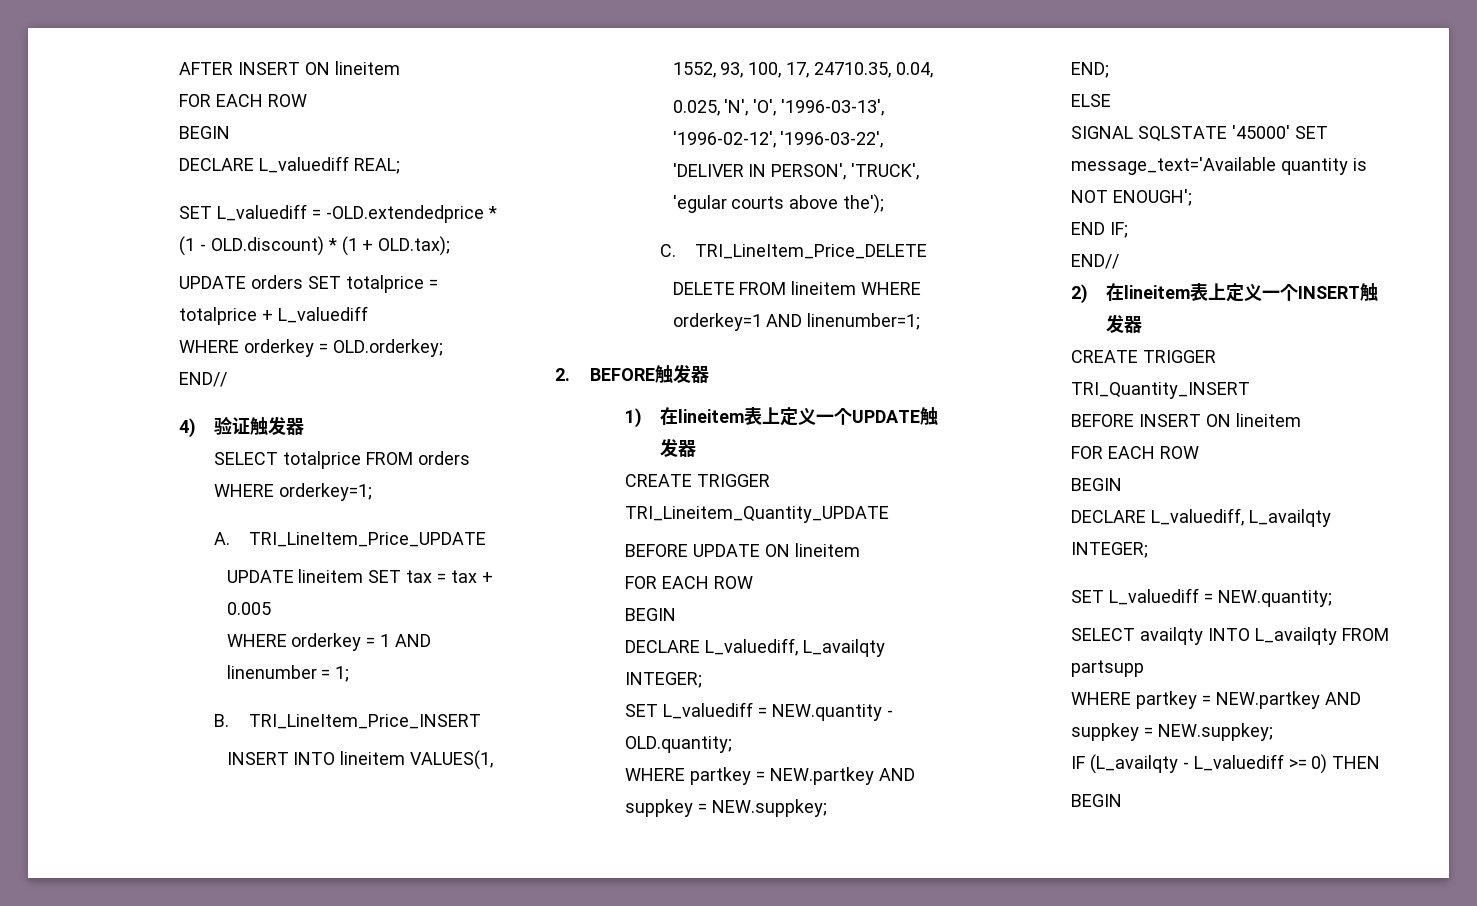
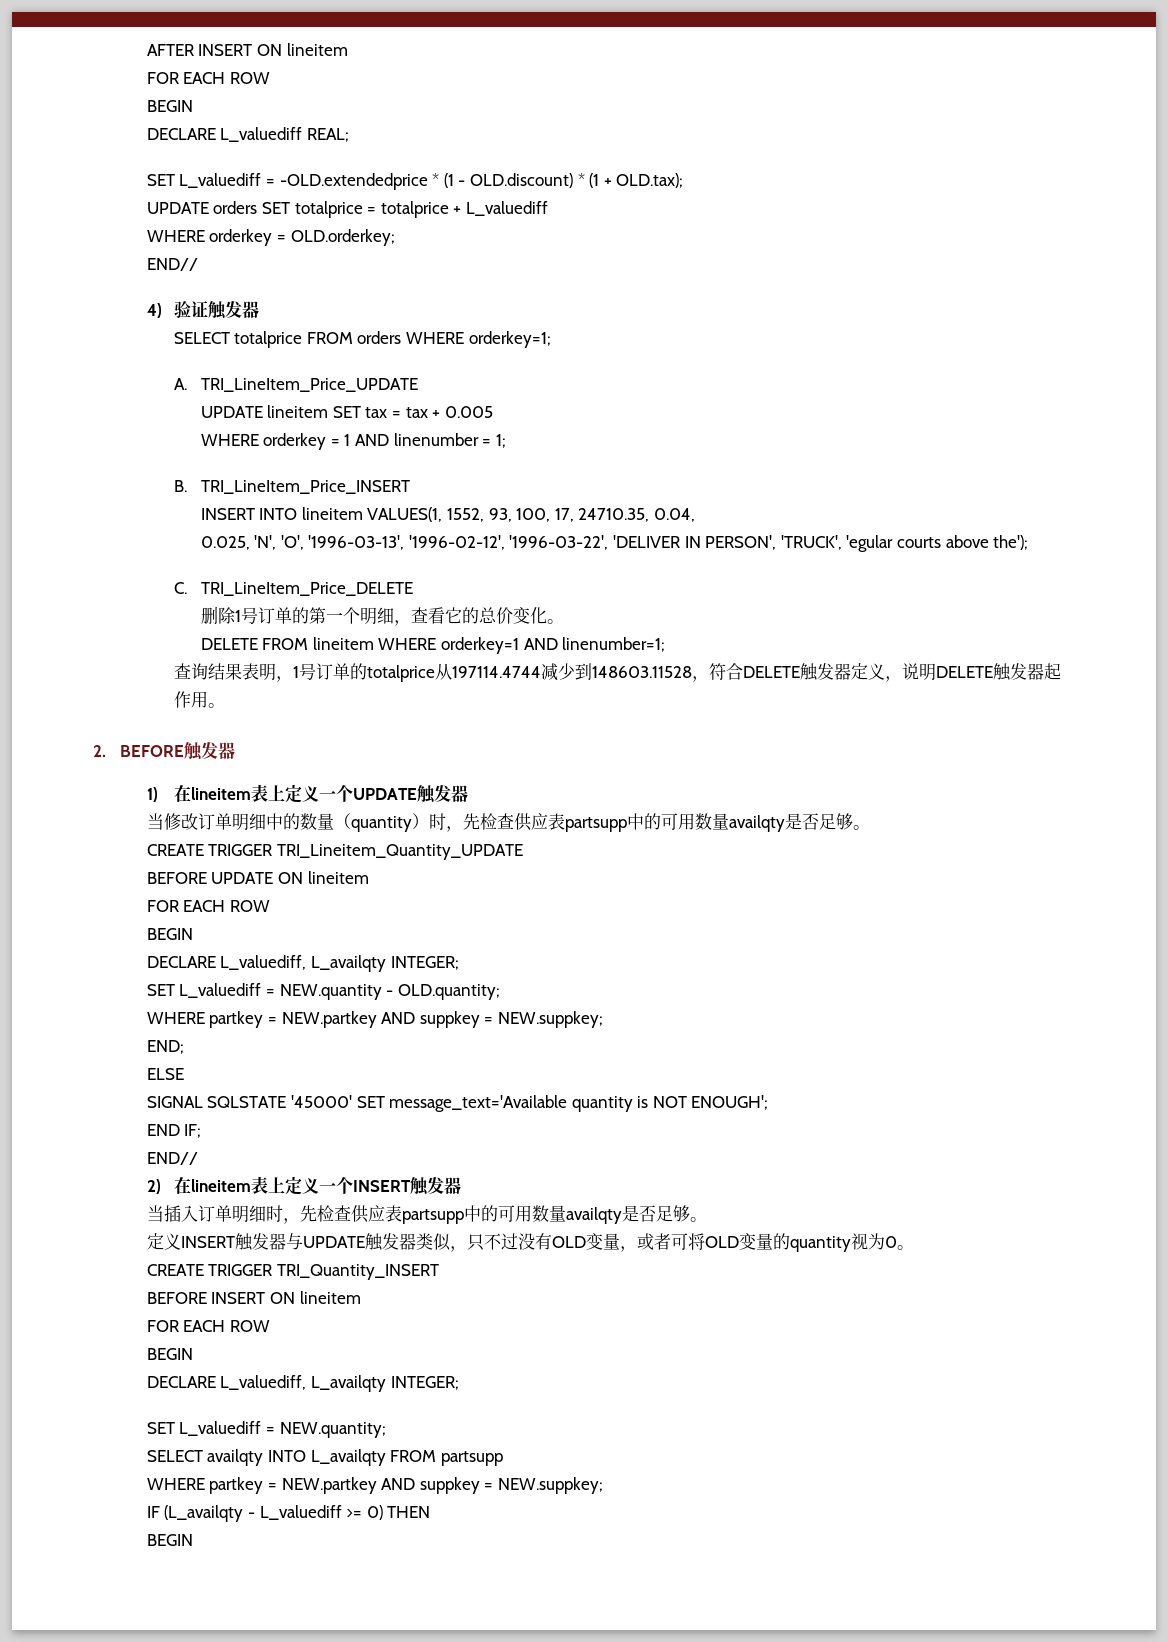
(928, 251) none -> [200,606,564,626] // 删除1号订单的第一个明细，查看它的总价变化。
(921, 321) none -> [173,663,1061,682] [173,691,225,708] // 查询结果表明，1号订单的totalprice从197114.4744减少到148603.11528，符合DELETE触发器定义，说明DELETE触发器起作用。
(697, 448) none -> [146,813,870,832] // 当修改订单明细中的数量（quantity）时，先检查供应表partsupp中的可用数量availqty是否足够。
(1143, 324) none -> [146,1205,707,1224] [146,1233,914,1252] // 当插入订单明细时，先检查供应表partsupp中的可用数量availqty是否足够。 // 定义INSERT触发器与UPDATE触发器类似，只不过没有OLD变量，或者可将OLD变量的quantity视为0。

